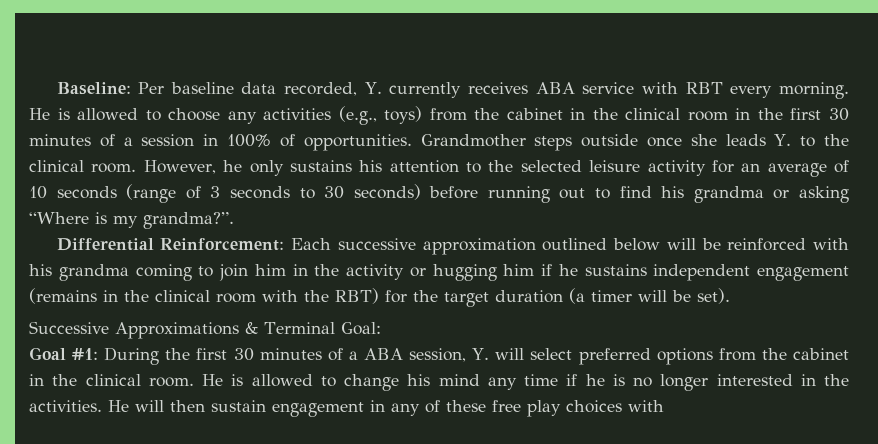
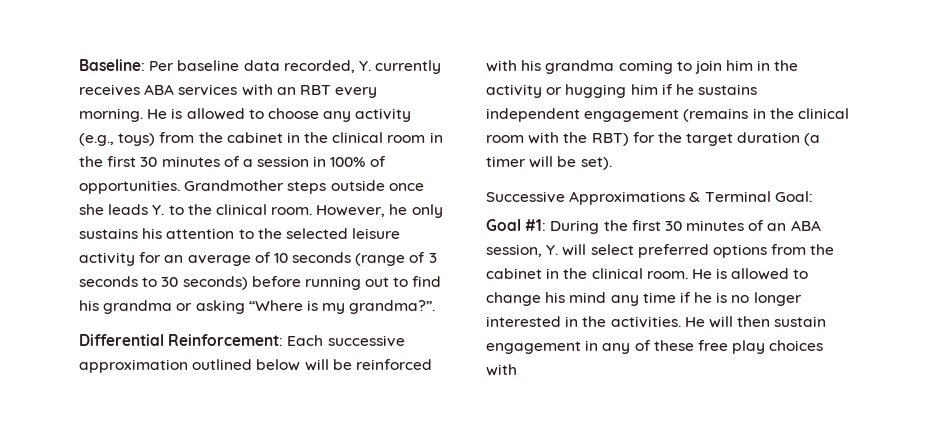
[582,82,679,94] service with -> [178,84,296,96] services with an
[263,108,332,120] activities -> [355,108,412,122] activity
[348,351,358,360] a -> [767,223,787,231] an

